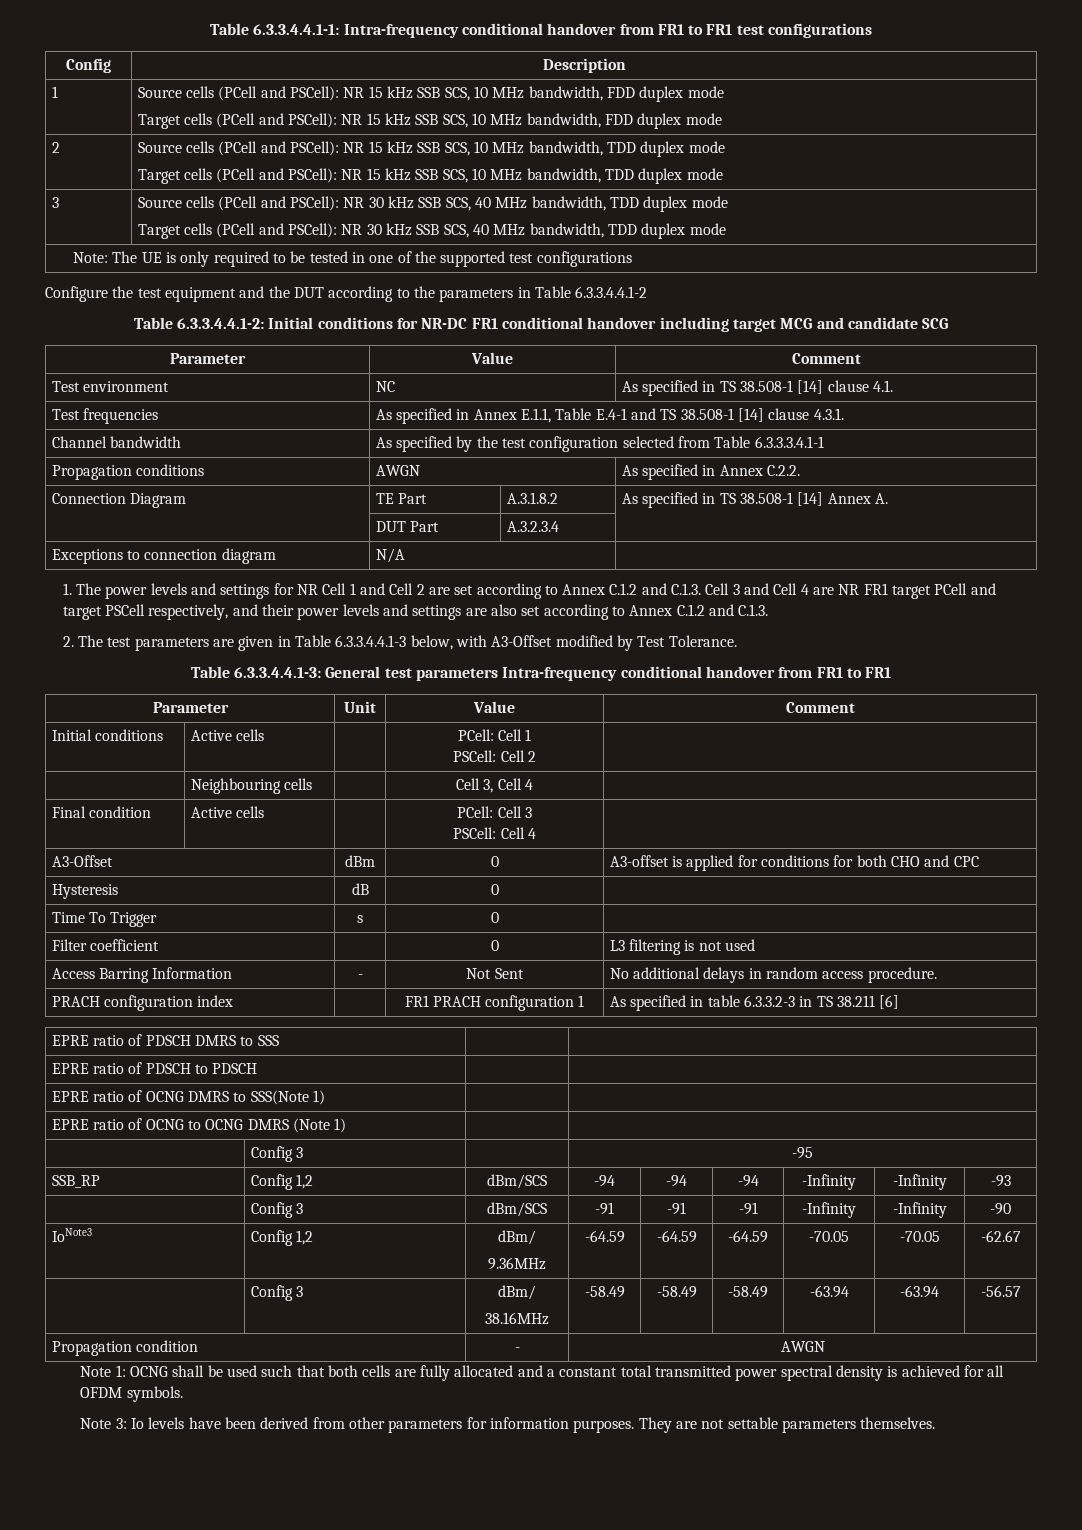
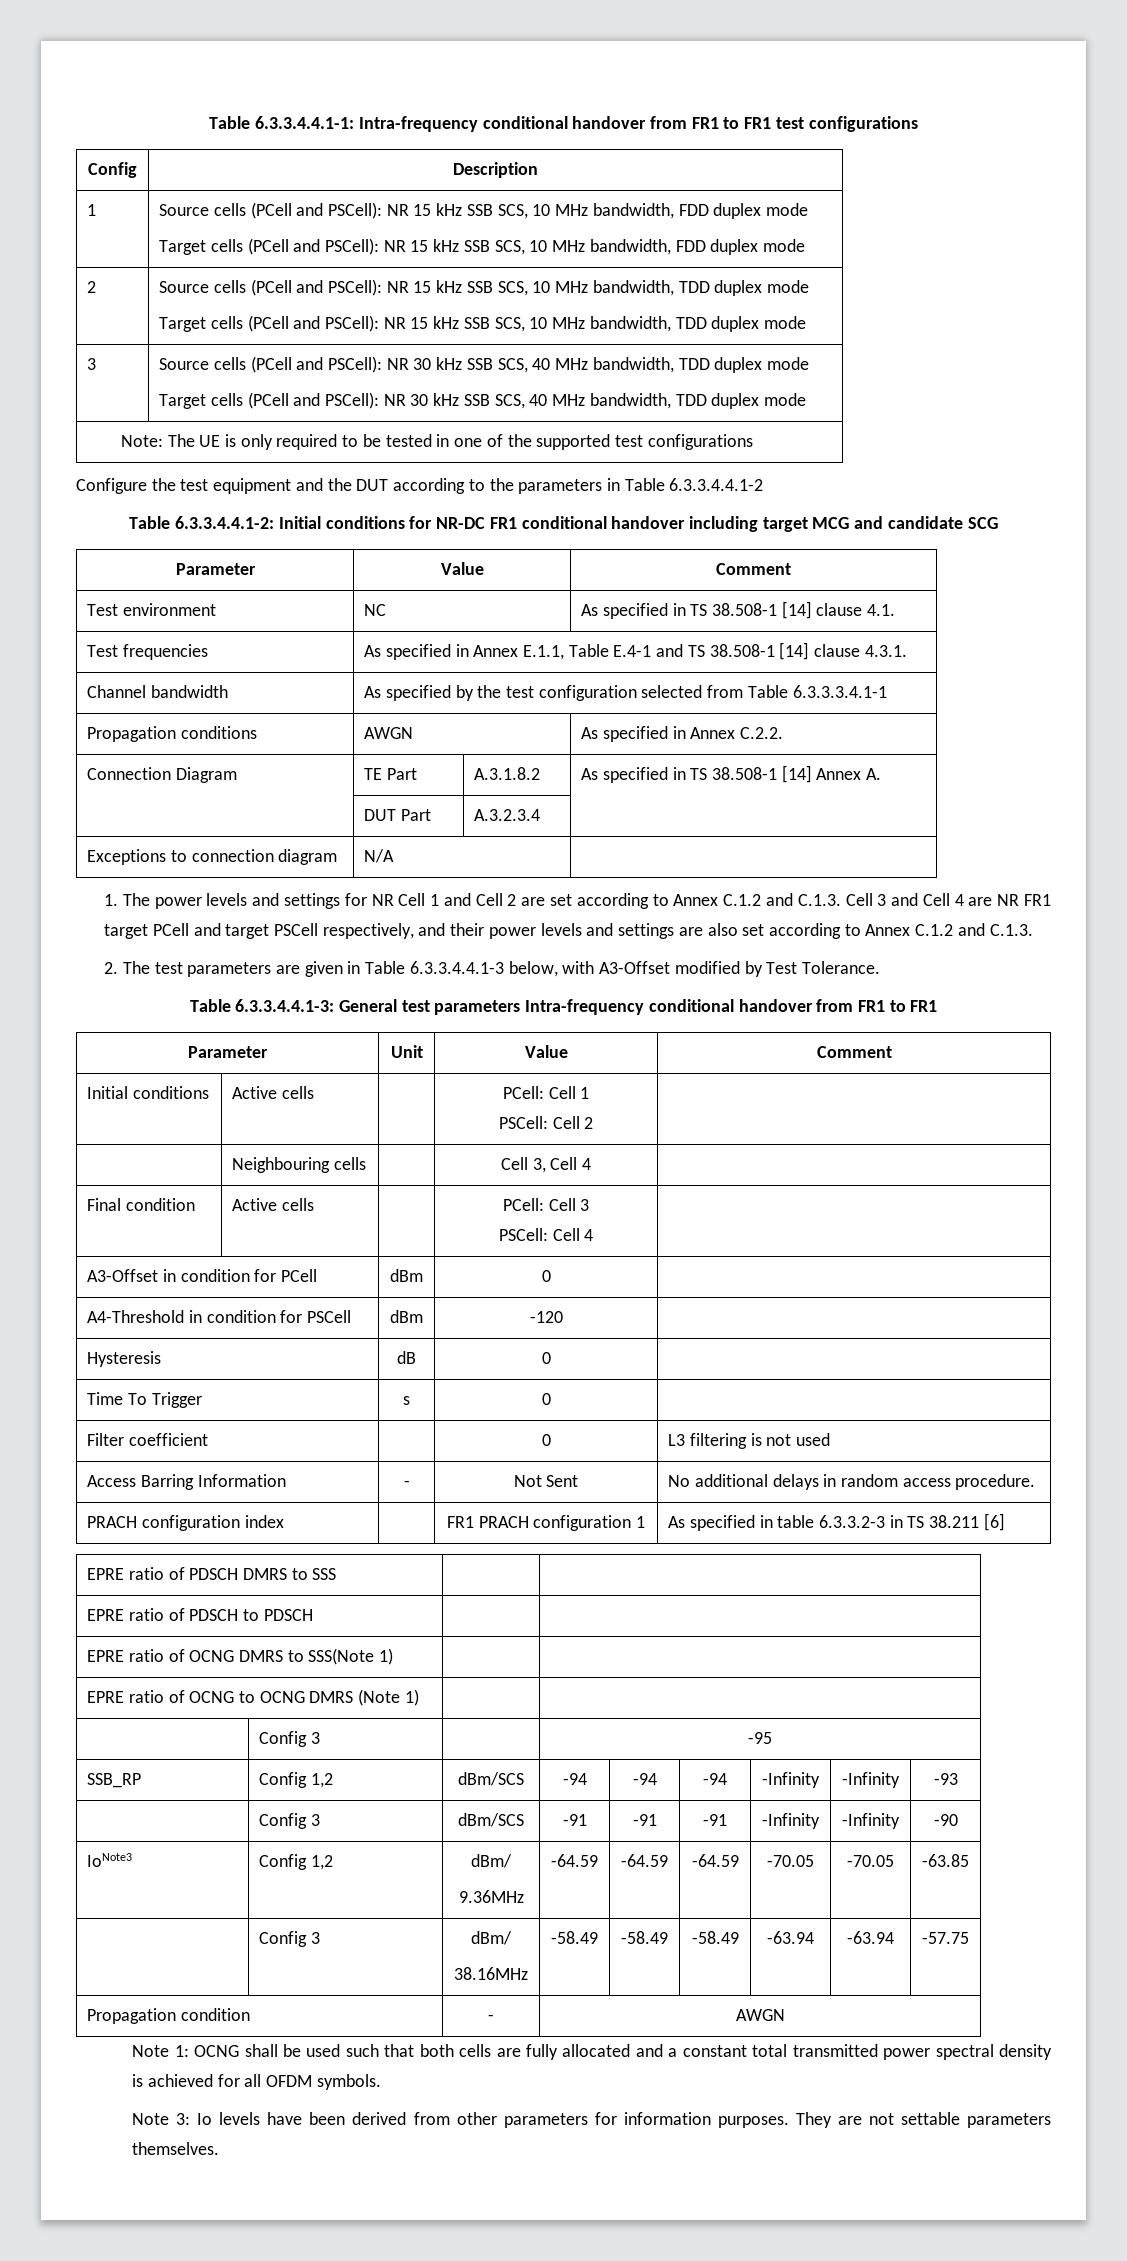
[345,855,375,867] [490,856,499,867] [609,855,979,871] | dBm | 0 | A3-offset is applied for conditions for both CHO and CPC -> [162,1269,318,1282] [390,1269,423,1282] [541,1270,551,1282] [87,1310,352,1323] [390,1310,423,1323] [529,1311,563,1323] in condition for PCell | dBm | 0 | // A4-Threshold in condition for PSCell | dBm | -120 |
[980,1230,1021,1242] -62.67 -> [922,1854,969,1867] -63.85
[980,1285,1021,1297] -56.57 -> [922,1932,969,1944] -57.75

